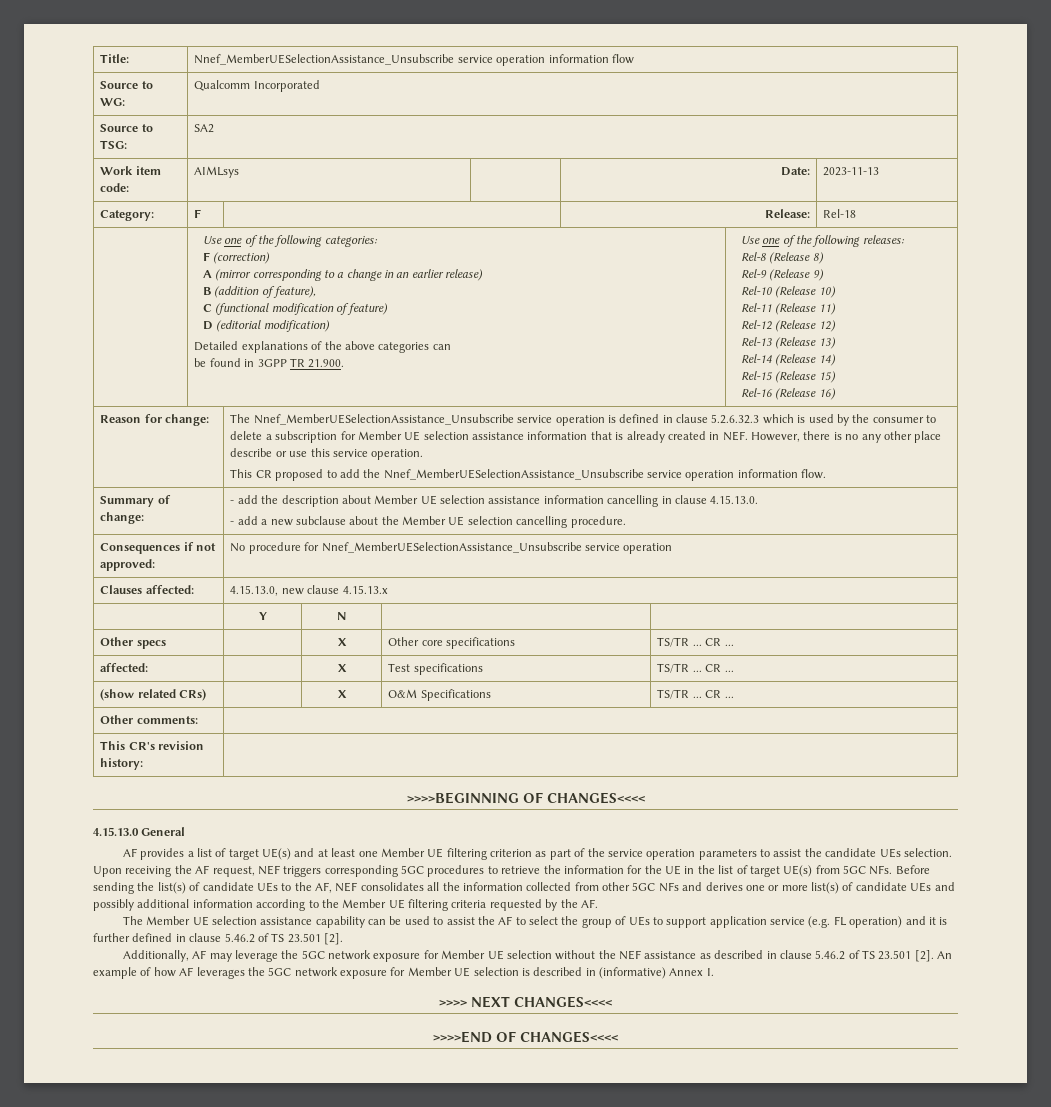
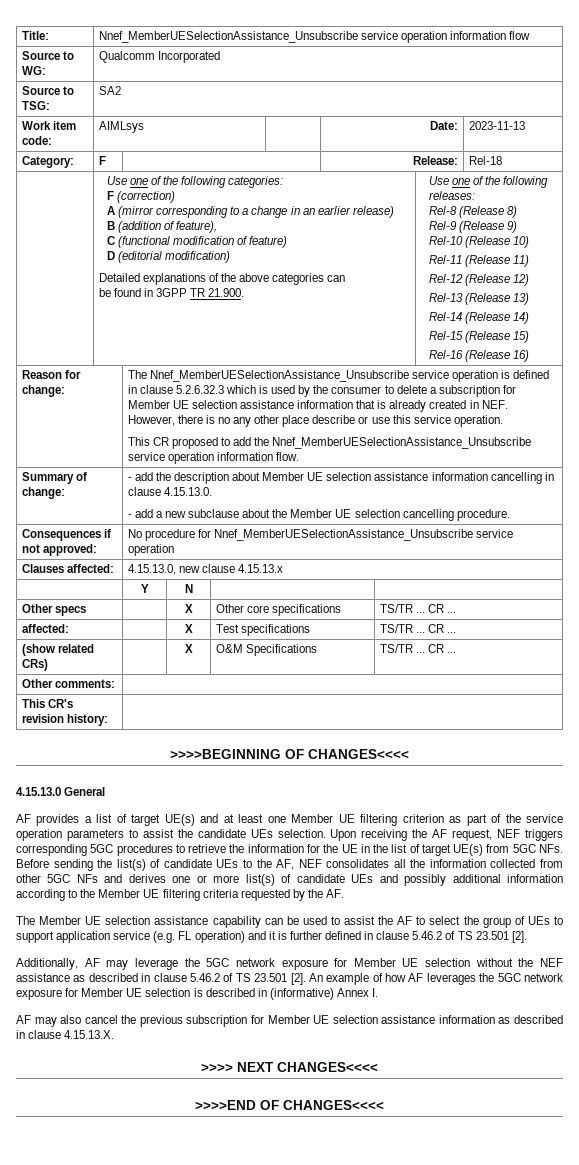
(714, 972) none -> [16,1015,563,1027] [16,1030,115,1039] // AF may also cancel the previous subscription for Member UE selection assistance information as described in clause 4.15.13.X.

